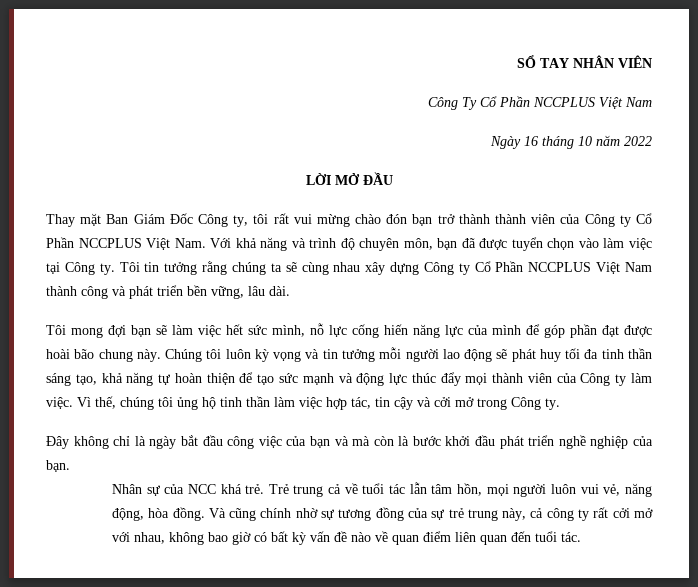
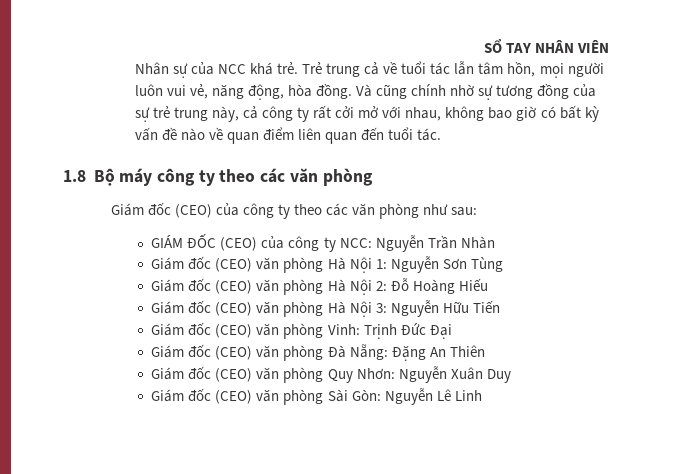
[428,96,652,110] [490,135,652,149] [305,172,393,185] [46,213,652,227] [46,237,652,251] [46,261,653,275] [46,285,290,299] [46,323,652,338] [46,347,652,362] [46,372,652,386] [46,396,560,410] [46,435,653,449] [46,460,70,472] // Công Ty Cổ Phần NCCPLUS Việt Nam // Ngày 16 tháng 10 năm 2022 // LỜI MỞ ĐẦU // Thay mặt Ban Giám Đốc Công ty, tôi rất vui mừng chào đón bạn trở thành thành viên của Công ty Cổ Phần NCCPLUS Việt Nam. Với khả năng và trình độ chuyên môn, bạn đã được tuyển chọn vào làm việc tại Công ty. Tôi tin tưởng rằng chúng ta sẽ cùng nhau xây dựng Công ty Cổ Phần NCCPLUS Việt Nam thành công và phát triển bền vững, lâu dài. // Tôi mong đợi bạn sẽ làm việc hết sức mình, nỗ lực cống hiến năng lực của mình để góp phần đạt được hoài bão chung này. Chúng tôi luôn kỳ vọng và tin tưởng mỗi người lao động sẽ phát huy tối đa tinh thần sáng tạo, khả năng tự hoàn thiện để tạo sức mạnh và động lực thúc đẩy mọi thành viên của Công ty làm việc. Vì thế, chúng tôi ủng hộ tinh thần làm việc hợp tác, tin cậy và cởi mở trong Công ty. // Đây không chỉ là ngày bắt đầu công việc của bạn và mà còn là bước khởi đầu phát triển nghề nghiệp của bạn. -> (609, 46) none
(581, 537) none -> [63,168,373,186] [110,202,478,219] [151,234,495,252] [151,256,503,273] [151,278,488,295] [151,300,500,317] [151,322,452,339] [151,344,485,361] [151,366,511,383] [151,388,482,405] // 1.8 Bộ máy công ty theo các văn phòng // Giám đốc (CEO) của công ty theo các văn phòng như sau: // GIÁM ĐỐC (CEO) của công ty NCC: Nguyễn Trần Nhàn // Giám đốc (CEO) văn phòng Hà Nội 1: Nguyễn Sơn Tùng // Giám đốc (CEO) văn phòng Hà Nội 2: Đỗ Hoàng Hiếu // Giám đốc (CEO) văn phòng Hà Nội 3: Nguyễn Hữu Tiến // Giám đốc (CEO) văn phòng Vinh: Trịnh Đức Đại // Giám đốc (CEO) văn phòng Đà Nẵng: Đặng An Thiên // Giám đốc (CEO) văn phòng Quy Nhơn: Nguyễn Xuân Duy // Giám đốc (CEO) văn phòng Sài Gòn: Nguyễn Lê Linh

